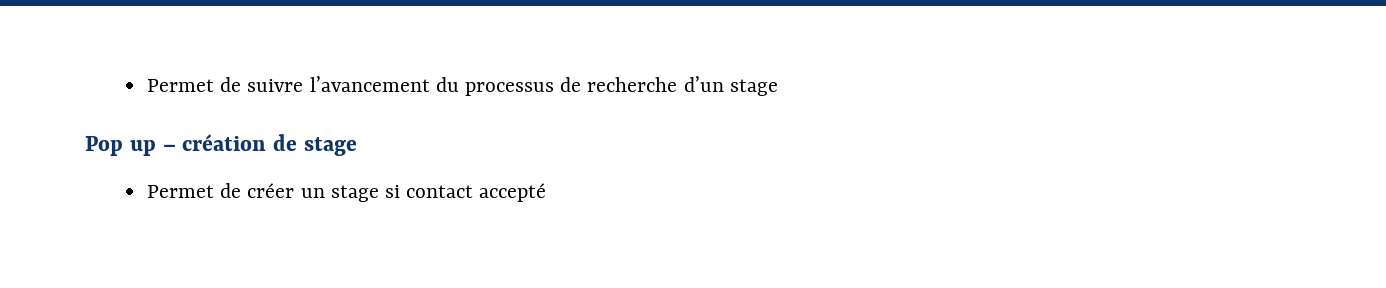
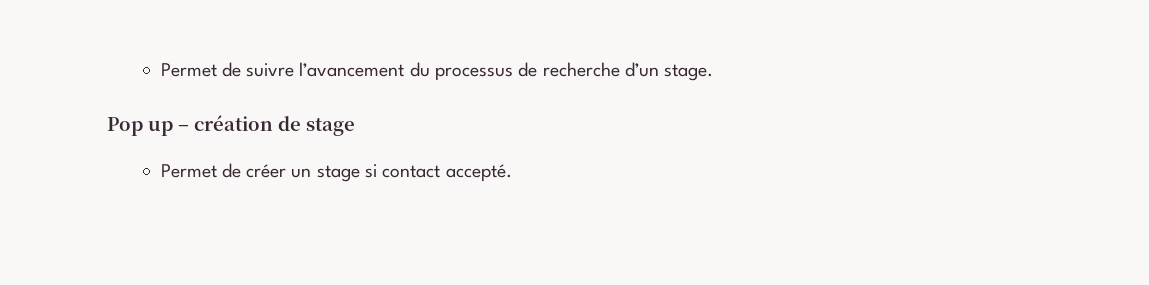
[729,79,778,96] stage -> [664,64,714,81] stage.
[479,183,547,202] accepté -> [445,164,512,182] accepté.

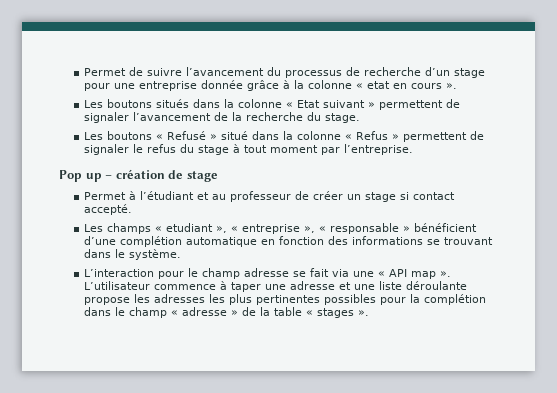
[664,64,714,81] stage. -> [454,68,486,78] [84,80,458,91] [84,99,461,110] [84,112,361,123] [84,131,485,142] [84,144,414,155] stage pour une entreprise donnée grâce à la colonne « etat en cours ». // Les boutons situés dans la colonne « Etat suivant » permettent de signaler l’avancement de la recherche du stage. // Les boutons « Refusé » situé dans la colonne « Refus » permettent de signaler le refus du stage à tout moment par l’entreprise.
(217, 171) none -> [129,191,292,202] à l’étudiant et au professeur
(512, 173) none -> [84,223,478,234] [84,236,494,247] [84,249,182,260] [84,268,452,279] [84,281,468,292] [84,294,487,305] [84,307,370,318] // Les champs « etudiant », « entreprise », « responsable » bénéficient d’une complétion automatique en fonction des informations se trouvant dans le système. // L’interaction pour le champ adresse se fait via une « API map ». L’utilisateur commence à taper une adresse et une liste déroulante propose les adresses les plus pertinentes possibles pour la complétion dans le champ « adresse » de la table « stages ».

